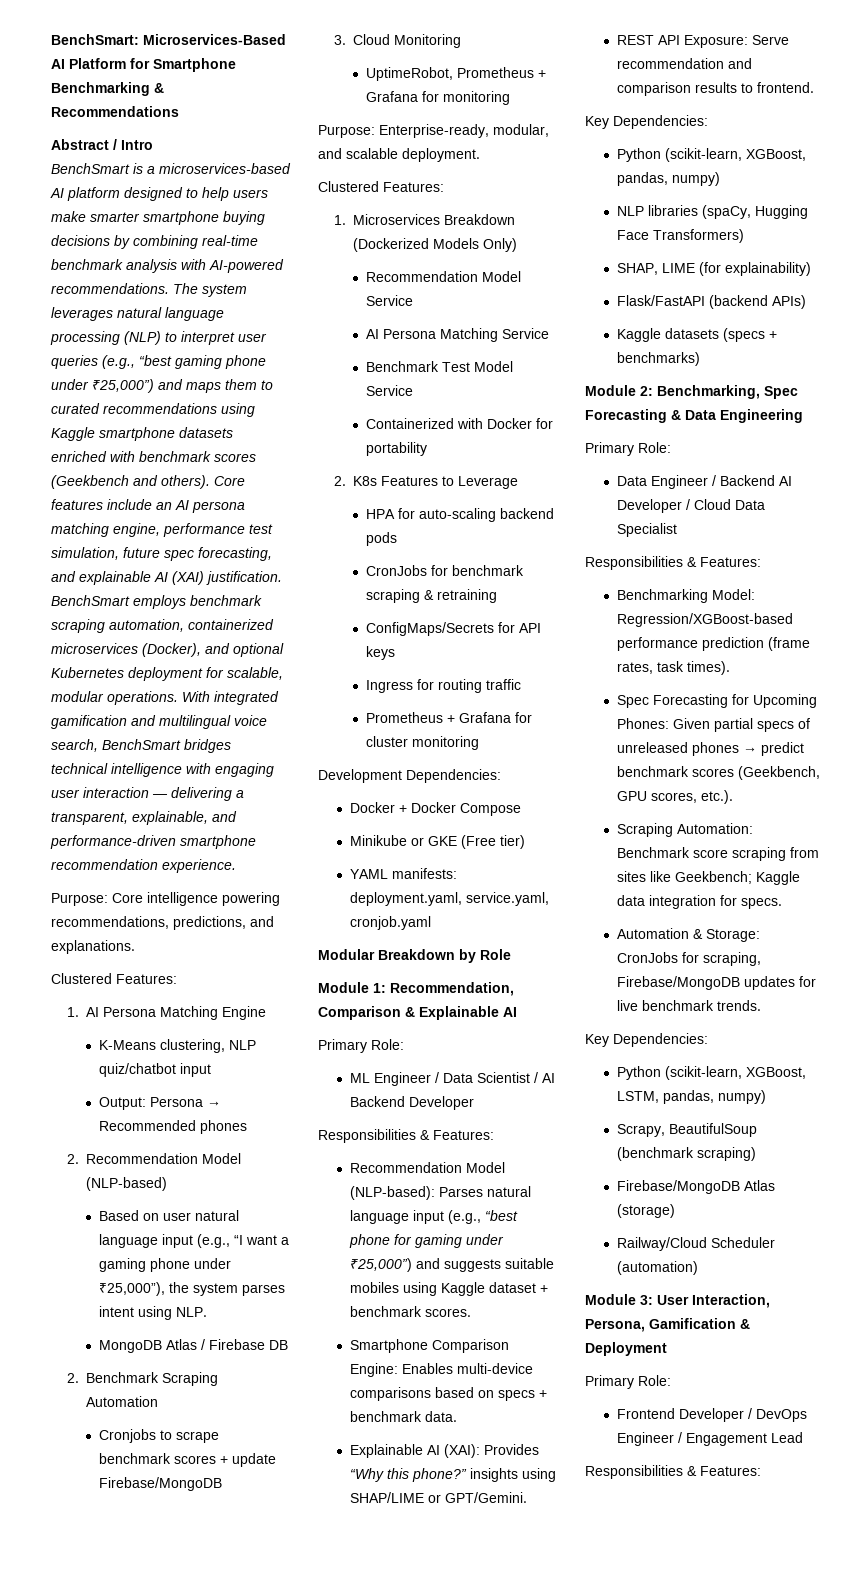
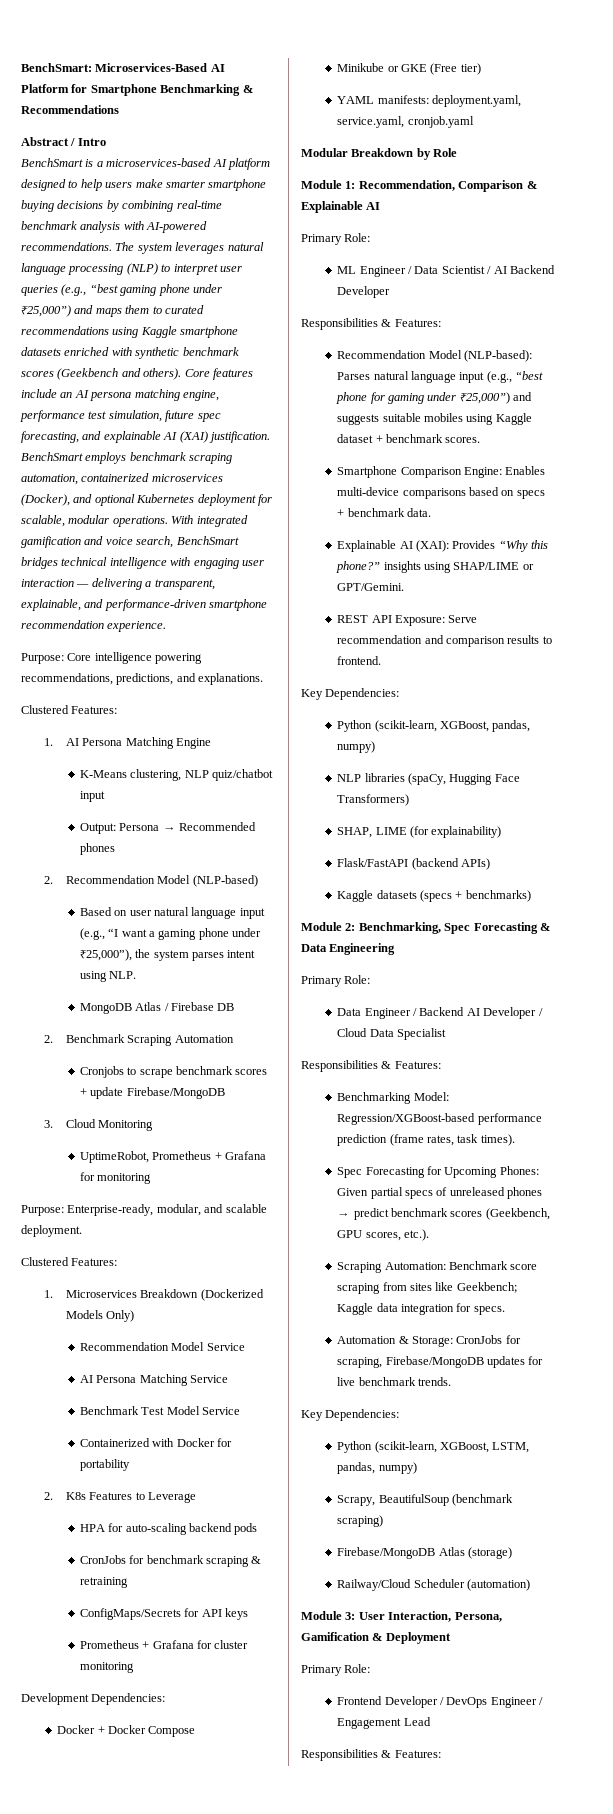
(135, 456) none -> [135,347,180,359] synthetic
[159,715,231,729] multilingual -> (104, 540) none
[366,679,522,693] // Ingress for routing traffic -> (248, 1614) none

